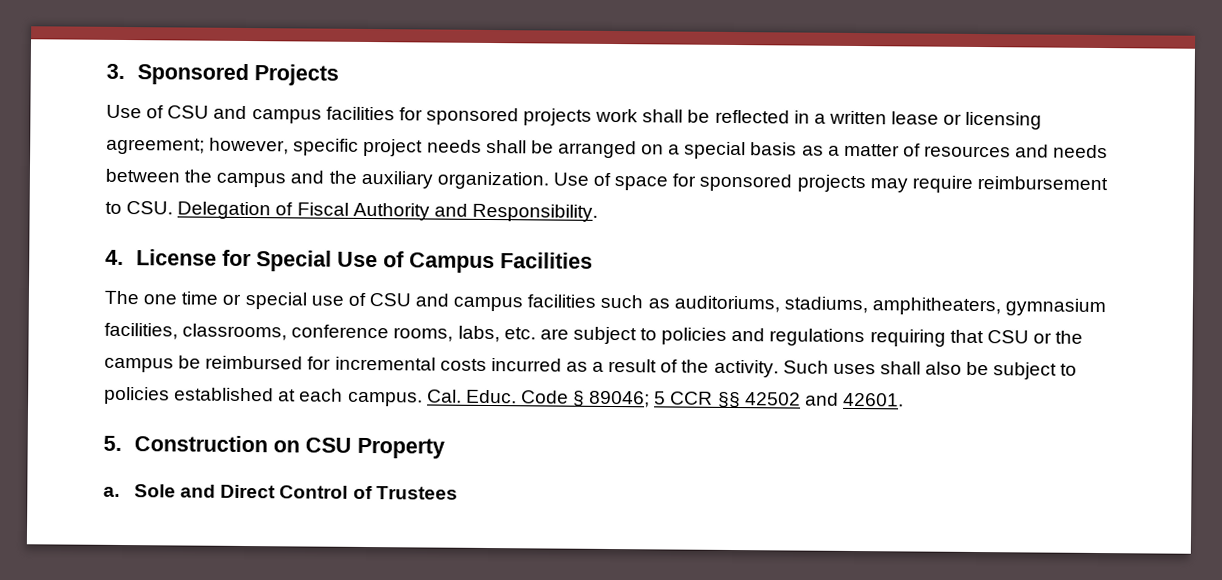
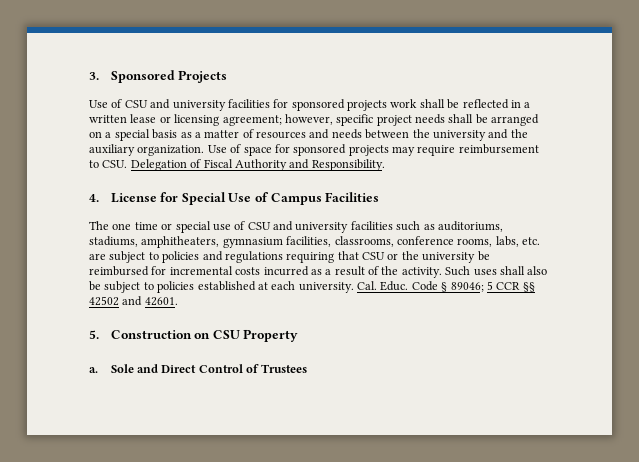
[251,109,322,124] campus -> [172,100,226,111] university
[216,172,287,188] campus -> [432,130,486,141] university
[453,296,524,312] campus -> [295,222,349,233] university
[104,357,174,373] campus -> [422,252,476,263] university
[347,391,423,407] campus. -> [298,282,354,293] university.

